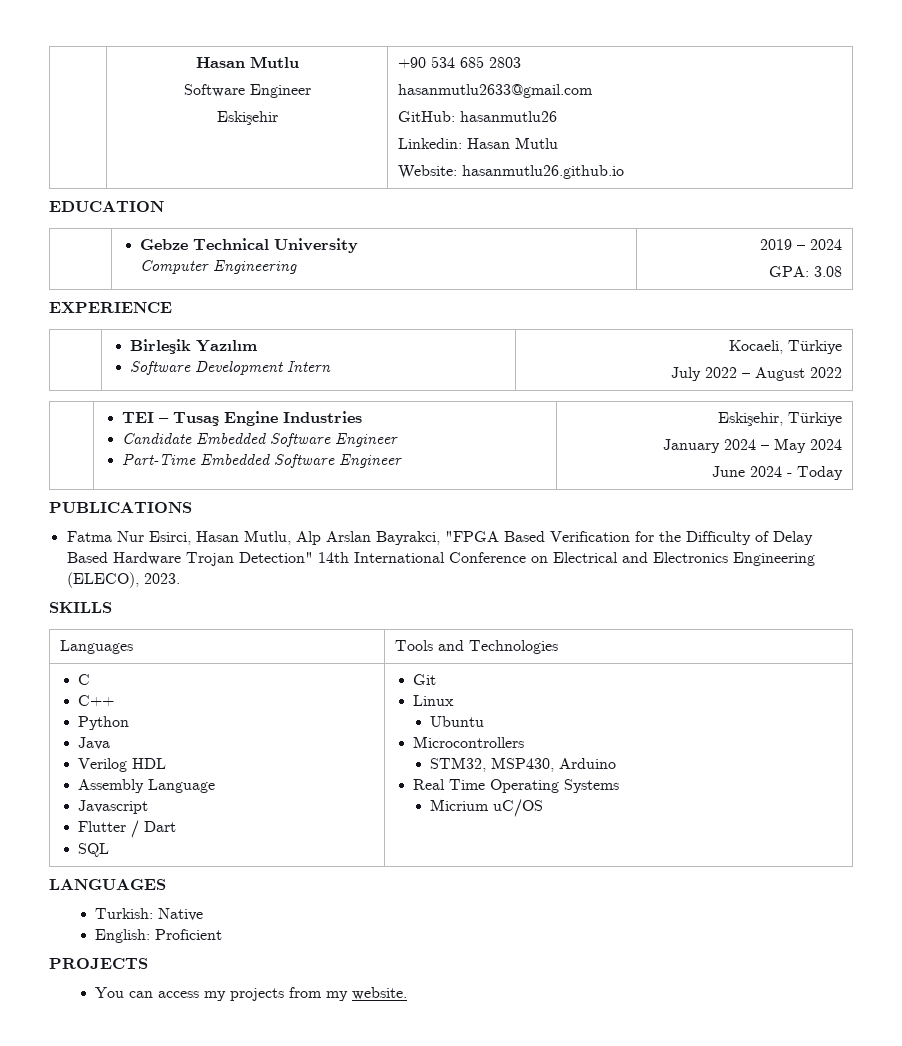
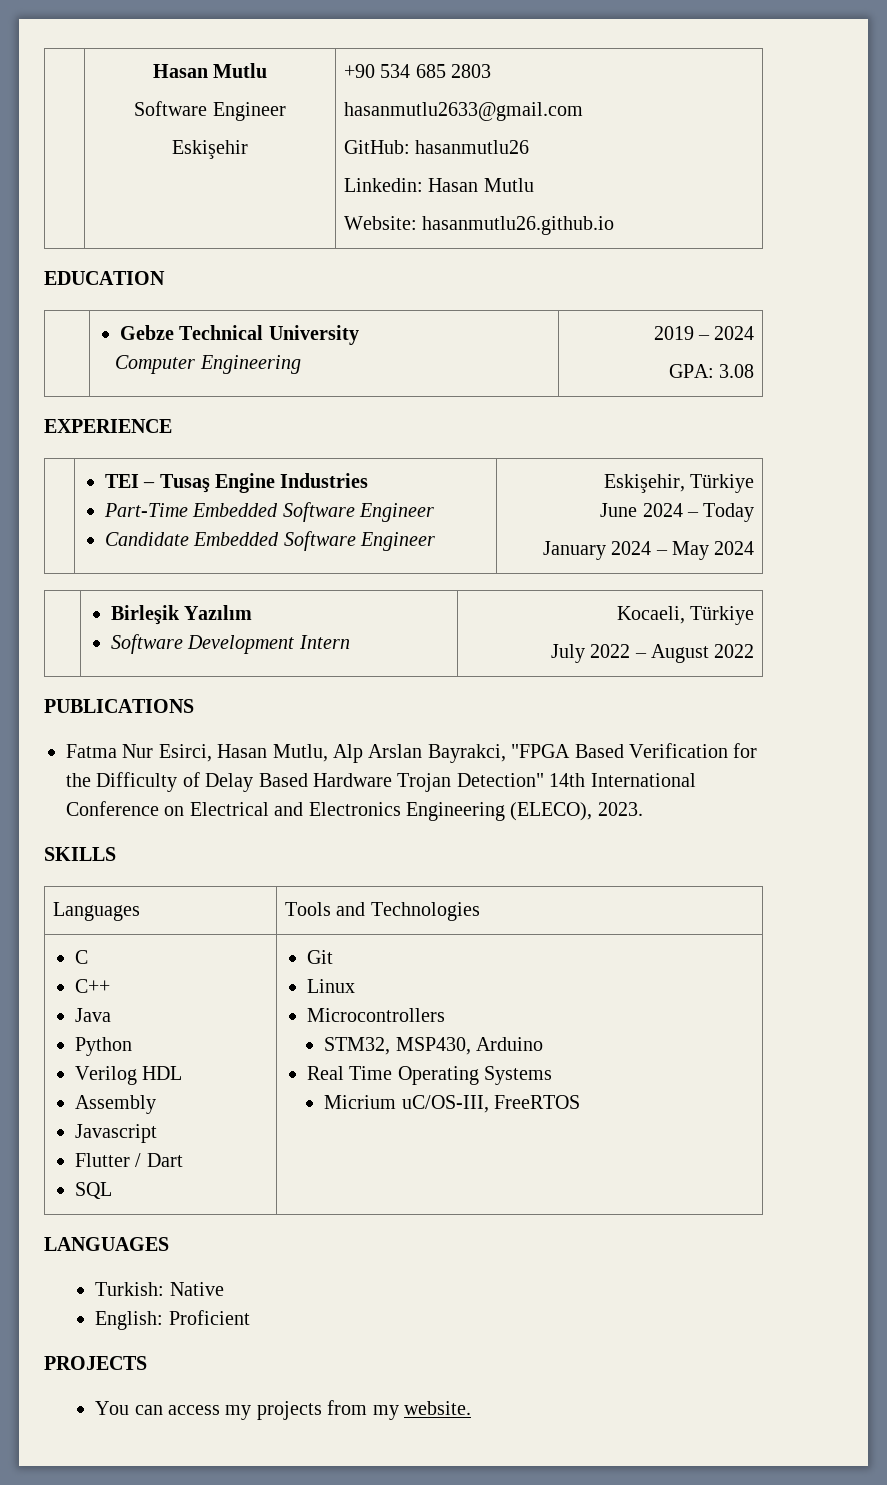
(172, 307) none -> [104,473,369,493] [103,502,434,522] [104,531,435,551] [603,474,755,493] [600,503,755,522] [542,541,755,560] // | TEI – Tusaş Engine Industries // Part-Time Embedded Software Engineer // Candidate Embedded Software Engineer | Eskişehir, Türkiye // June 2024 – Today // January 2024 – May 2024
[122,411,363,426] [122,433,399,447] [122,453,403,468] [717,412,842,426] [662,438,842,453] [711,466,843,480] // | TEI – Tusaş Engine Industries // Candidate Embedded Software Engineer // Part-Time Embedded Software Engineer | Eskişehir, Türkiye // January 2024 – May 2024 // June 2024 - Today -> (755, 651) none
(115, 700) none -> [74,1008,111,1022] // Java
[78,737,111,750] // Java -> (132, 1046) none
[148,779,216,793] Language -> (156, 1104) none
[430,716,485,727] // Ubuntu -> (355, 986) none
[493,799,544,817] uC/OS -> [401,1095,581,1113] uC/OS-III, FreeRTOS

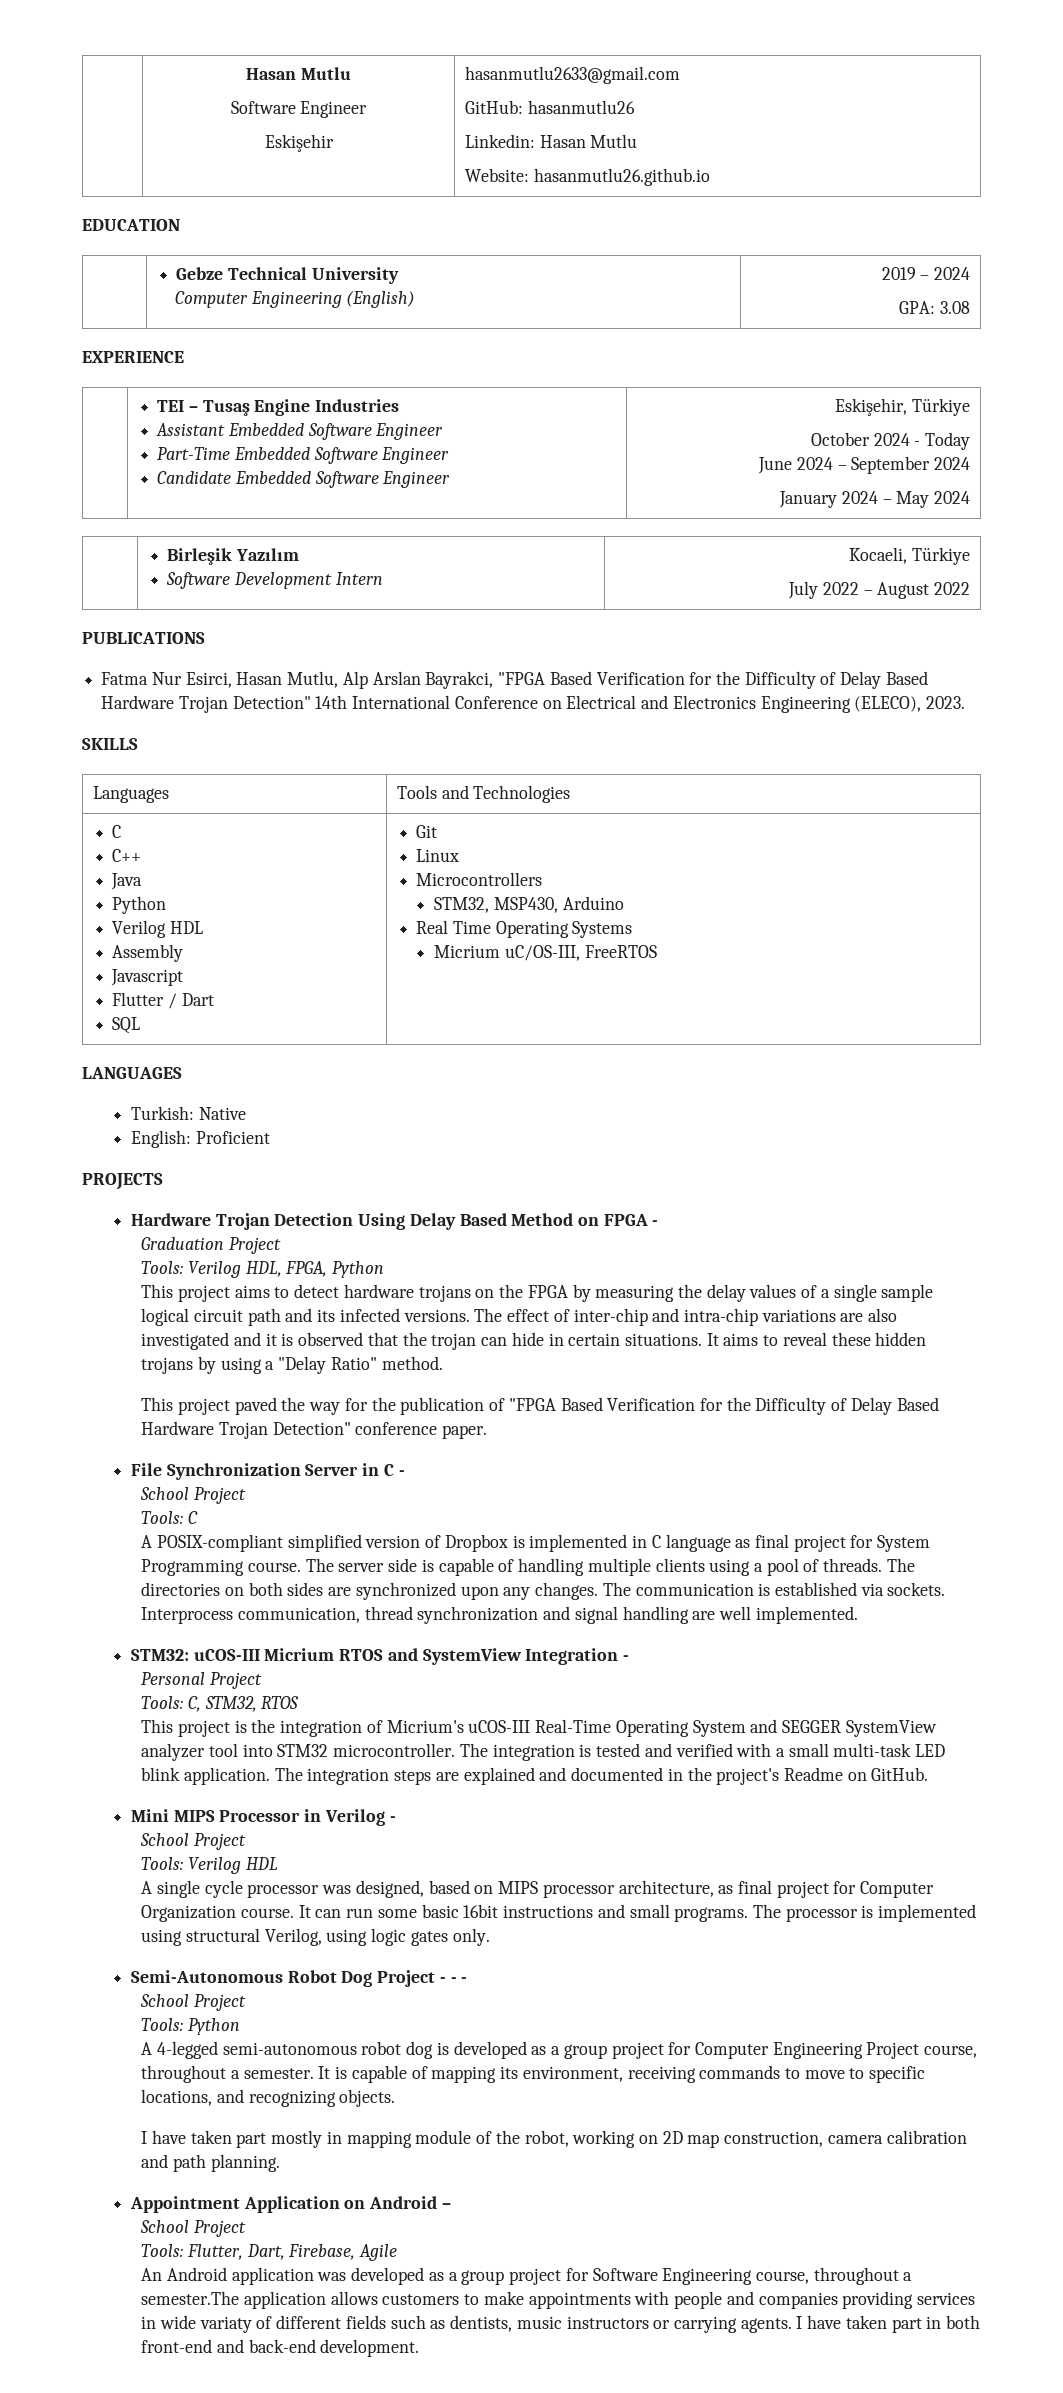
[343,64,491,78] +90 534 685 2803 // -> (334, 143) none
(301, 364) none -> [346,291,416,308] (English)
(369, 480) none -> [156,423,444,440] // Assistant Embedded Software Engineer
(755, 483) none -> [810,432,970,450] // October 2024 - Today
[703,503,755,522] Today -> [851,456,970,474] September 2024
[95,1400,472,1420] You can access my projects from my website. -> [130,1213,659,1230] [141,1237,281,1254] [141,1261,385,1278] [141,1284,934,1302] [141,1308,898,1326] [141,1332,927,1350] [141,1356,443,1374] [141,1397,939,1415] [141,1421,488,1439] [130,1463,405,1480] [140,1487,246,1504] [141,1511,198,1524] [141,1534,931,1552] [141,1558,915,1576] [141,1582,946,1600] [141,1606,858,1624] [130,1648,629,1665] [141,1672,262,1689] [141,1696,300,1712] [141,1719,937,1737] [141,1743,946,1761] [141,1767,929,1785] [130,1809,396,1826] [140,1833,246,1850] [141,1857,278,1874] [141,1880,935,1898] [141,1904,977,1922] [141,1928,490,1946] [130,1970,468,1987] [140,1994,246,2011] [141,2018,240,2035] [141,2041,978,2059] [141,2065,926,2083] [141,2089,396,2107] [141,2130,967,2148] [141,2154,280,2172] [129,2196,451,2213] [140,2220,246,2237] [141,2244,398,2261] [141,2267,913,2285] [141,2291,975,2309] [141,2315,981,2333] [141,2339,420,2357] Hardware Trojan Detection Using Delay Based Method on FPGA - // Graduation Project // Tools: Verilog HDL, FPGA, Python // This project aims to detect hardware trojans on the FPGA by measuring the delay values of a single sample logical circuit path and its infected versions. The effect of inter-chip and intra-chip variations are also investigated and it is observed that the trojan can hide in certain situations. It aims to reveal these hidden trojans by using a "Delay Ratio" method. // This project paved the way for the publication of "FPGA Based Verification for the Difficulty of Delay Based Hardware Trojan Detection" conference paper. // File Synchronization Server in C - // School Project // Tools: C // A POSIX-compliant simplified version of Dropbox is implemented in C language as final project for System Programming course. The server side is capable of handling multiple clients using a pool of threads. The directories on both sides are synchronized upon any changes. The communication is established via sockets. Interprocess communication, thread synchronization and signal handling are well implemented. // STM32: uCOS-III Micrium RTOS and SystemView Integration - // Personal Project // Tools: C, STM32, RTOS // This project is the integration of Micrium's uCOS-III Real-Time Operating System and SEGGER SystemView analyzer tool into STM32 microcontroller. The integration is tested and verified with a small multi-task LED blink application. The integration steps are explained and documented in the project's Readme on GitHub. // Mini MIPS Processor in Verilog - // School Project // Tools: Verilog HDL // A single cycle processor was designed, based on MIPS processor architecture, as final project for Computer Organization course. It can run some basic 16bit instructions and small programs. The processor is implemented using structural Verilog, using logic gates only. // Semi-Autonomous Robot Dog Project - - - // School Project // Tools: Python // A 4-legged semi-autonomous robot dog is developed as a group project for Computer Engineering Project course, throughout a semester. It is capable of mapping its environment, receiving commands to move to specific locations, and recognizing objects. // I have taken part mostly in mapping module of the robot, working on 2D map construction, camera calibration and path planning. // Appointment Application on Android – // School Project // Tools: Flutter, Dart, Firebase, Agile // An Android application was developed as a group project for Software Engineering course, throughout a semester.The application allows customers to make appointments with people and companies providing services in wide variaty of different fields such as dentists, music instructors or carrying agents. I have taken part in both front-end and back-end development.

